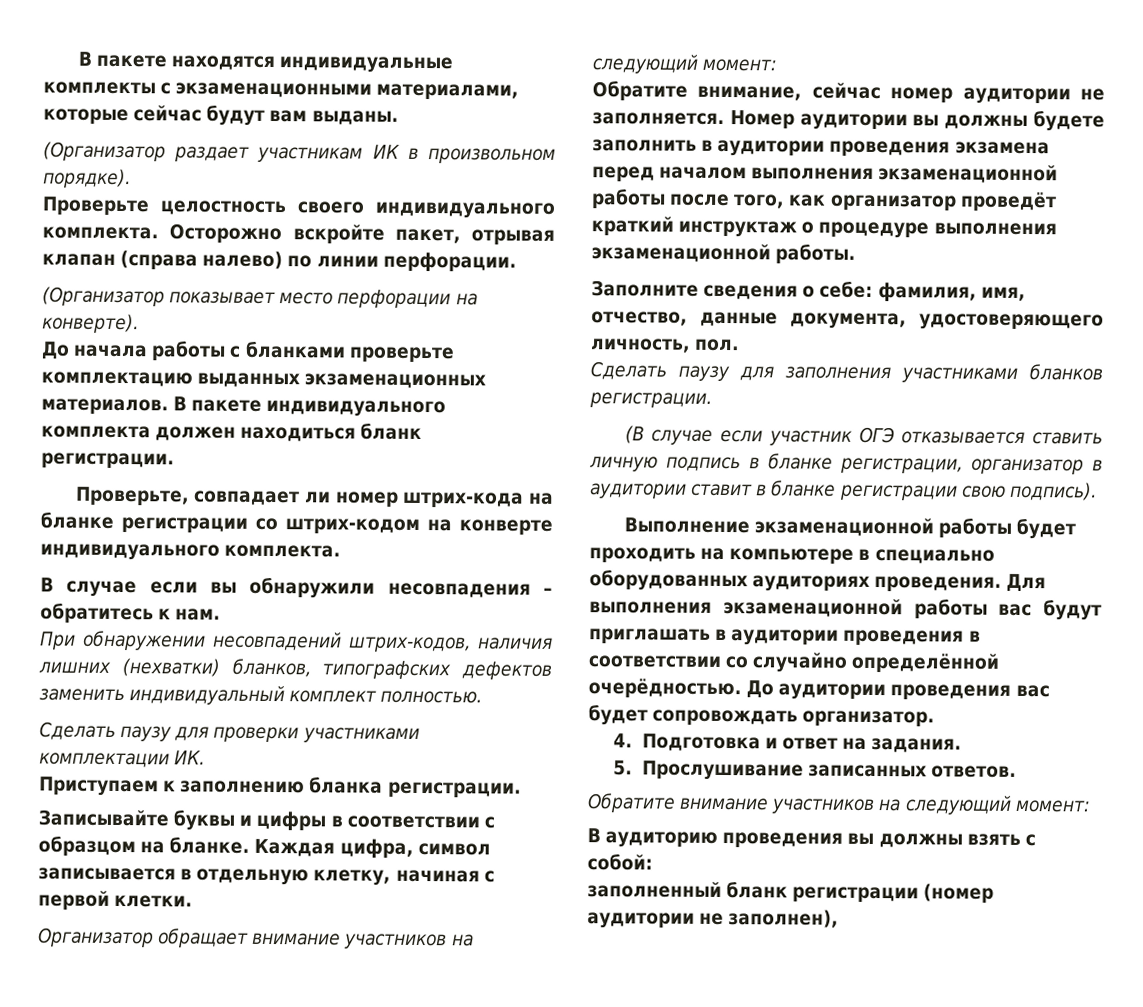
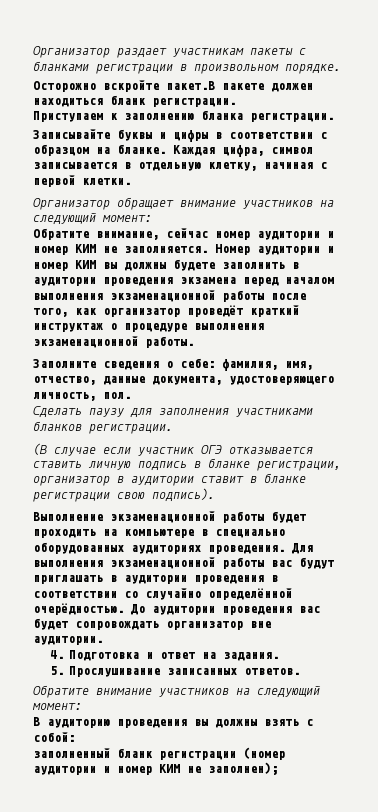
[77,51,454,74] [43,81,520,100] [43,104,399,126] [43,141,556,164] [43,168,131,189] [42,196,555,219] [42,223,555,245] [42,250,517,272] [42,286,478,309] [42,313,139,334] [41,340,455,363] [41,371,487,389] [41,396,447,418] [41,422,423,442] [41,452,175,469] [74,486,554,508] [40,511,553,535] [40,543,342,561] [40,576,553,599] [40,602,222,624] [40,630,553,653] [38,658,552,680] [39,685,483,706] [39,721,420,743] [39,750,206,768] В пакете находятся индивидуальные комплекты с экзаменационными материалами, которые сейчас будут вам выданы. // (Организатор раздает участникам ИК в произвольном порядке). // Проверьте целостность своего индивидуального комплекта. Осторожно вскройте пакет, отрывая клапан (справа налево) по линии перфорации. // (Организатор показывает место перфорации на конверте). // До начала работы с бланками проверьте комплектацию выданных экзаменационных материалов. В пакете индивидуального комплекта должен находиться бланк регистрации. // Проверьте, совпадает ли номер штрих-кода на бланке регистрации со штрих-кодом на конверте индивидуального комплекта. // В случае если вы обнаружили несовпадения – обратитесь к нам. // При обнаружении несовпадений штрих-кодов, наличия лишних (нехватки) бланков, типографских дефектов заменить индивидуальный комплект полностью. // Сделать паузу для проверки участниками комплектации ИК. -> [33,46,306,58] [33,61,341,74] [33,80,313,92] [33,95,236,107] Организатор раздает участникам пакеты с бланками регистрации в произвольном порядке. // Осторожно вскройте пакет.В пакете должен находиться бланк регистрации.
(1071, 96) none -> [327,231,334,238] [33,244,96,255] и номер КИМ
(908, 122) none -> [327,246,334,253] [33,260,96,271] и номер КИМ
[802,710,936,727] организатор. -> [166,621,271,630] [33,636,103,645] организатор вне аудитории.
[699,909,840,928] не заполнен), -> [103,762,278,775] и номер КИМ не заполнен);

